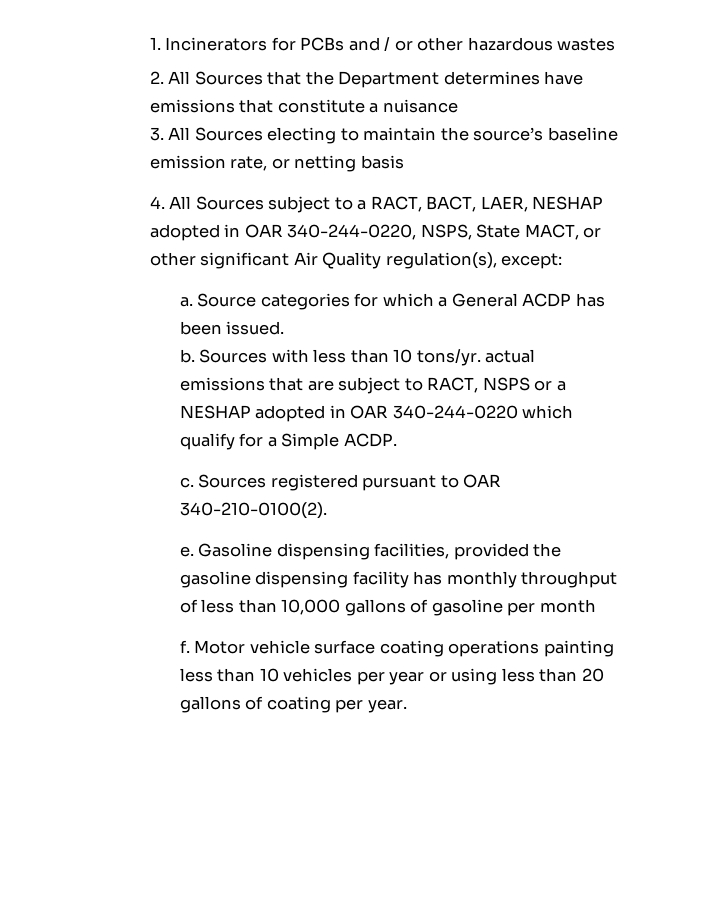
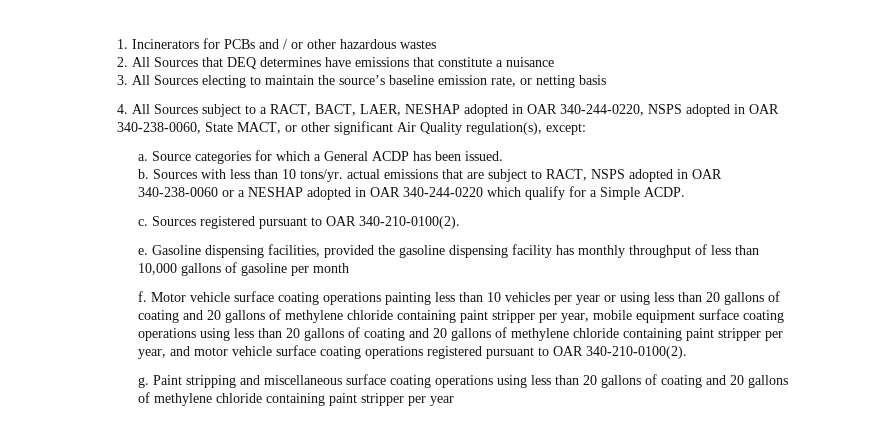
[305,71,440,88] the Department -> [226,57,256,69] DEQ
[420,224,472,240] NSPS, -> [647,104,779,117] [116,122,201,134] NSPS adopted in OAR 340-238-0060,
(530, 384) none -> [628,169,722,182] [137,187,218,197] adopted in OAR 340-238-0060
[335,699,407,713] per year. -> [182,309,784,323] [137,327,783,341] [137,345,687,359] [137,374,788,388] [137,392,454,406] and 20 gallons of methylene chloride containing paint stripper per year, mobile equipment surface coating operations using less than 20 gallons of coating and 20 gallons of methylene chloride containing paint stripper per year, and motor vehicle surface coating operations registered pursuant to OAR 340-210-0100(2). // g. Paint stripping and miscellaneous surface coating operations using less than 20 gallons of coating and 20 gallons of methylene chloride containing paint stripper per year

